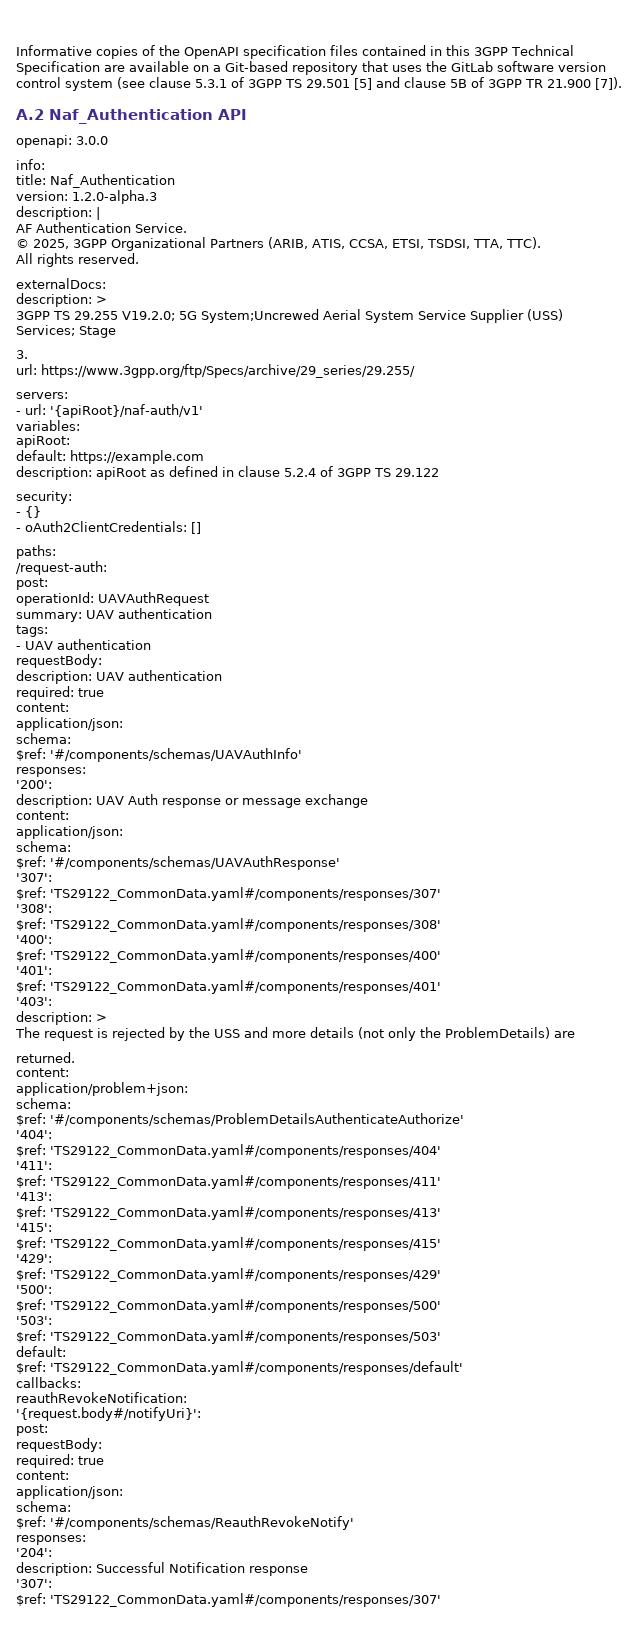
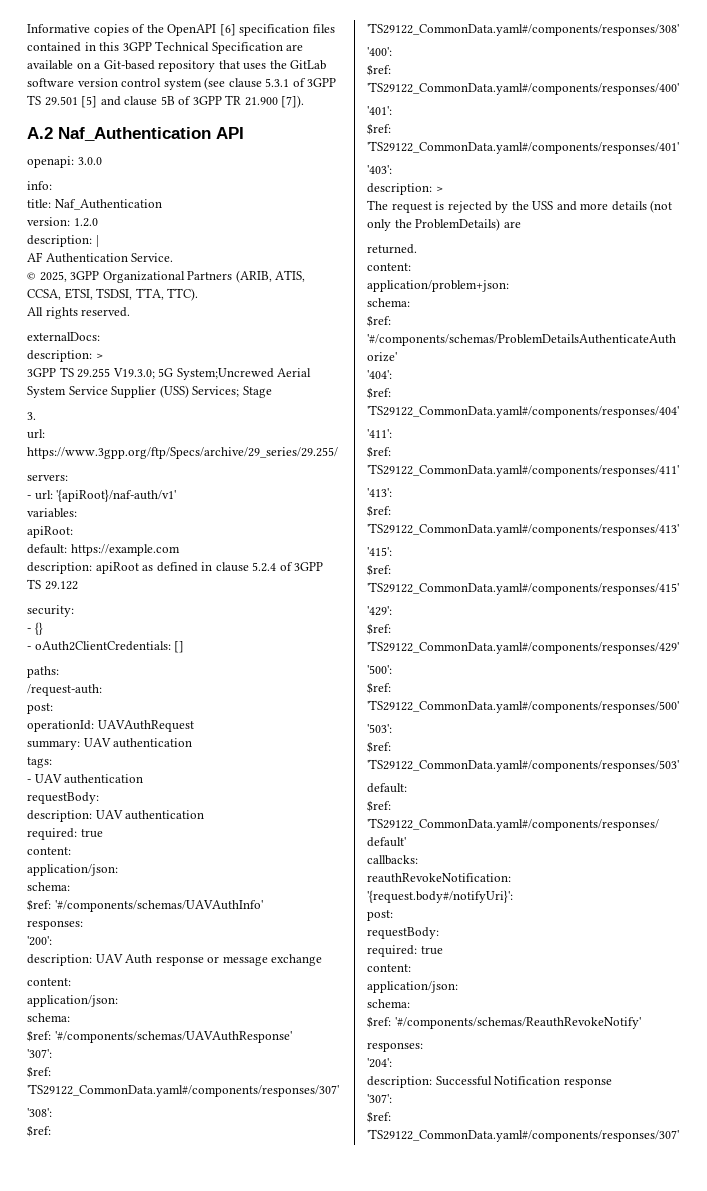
(239, 53) none -> [219,24,236,36] [6]
[72,190,157,204] 1.2.0-alpha.3 -> [73,218,98,227] 1.2.0
[122,311,175,321] V19.2.0; -> [112,368,155,379] V19.3.0;

